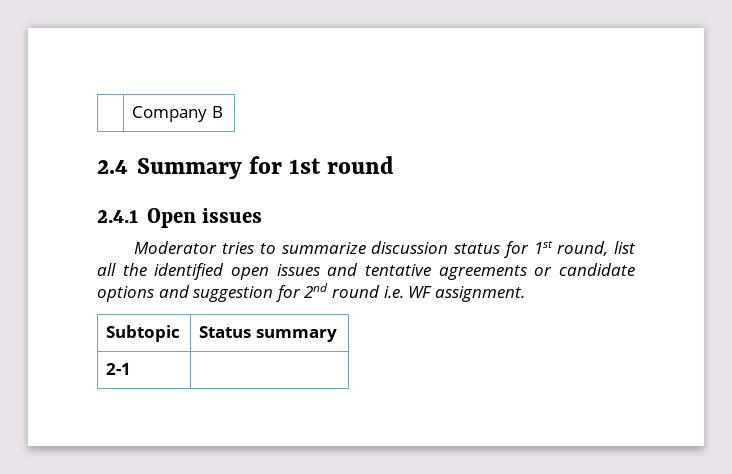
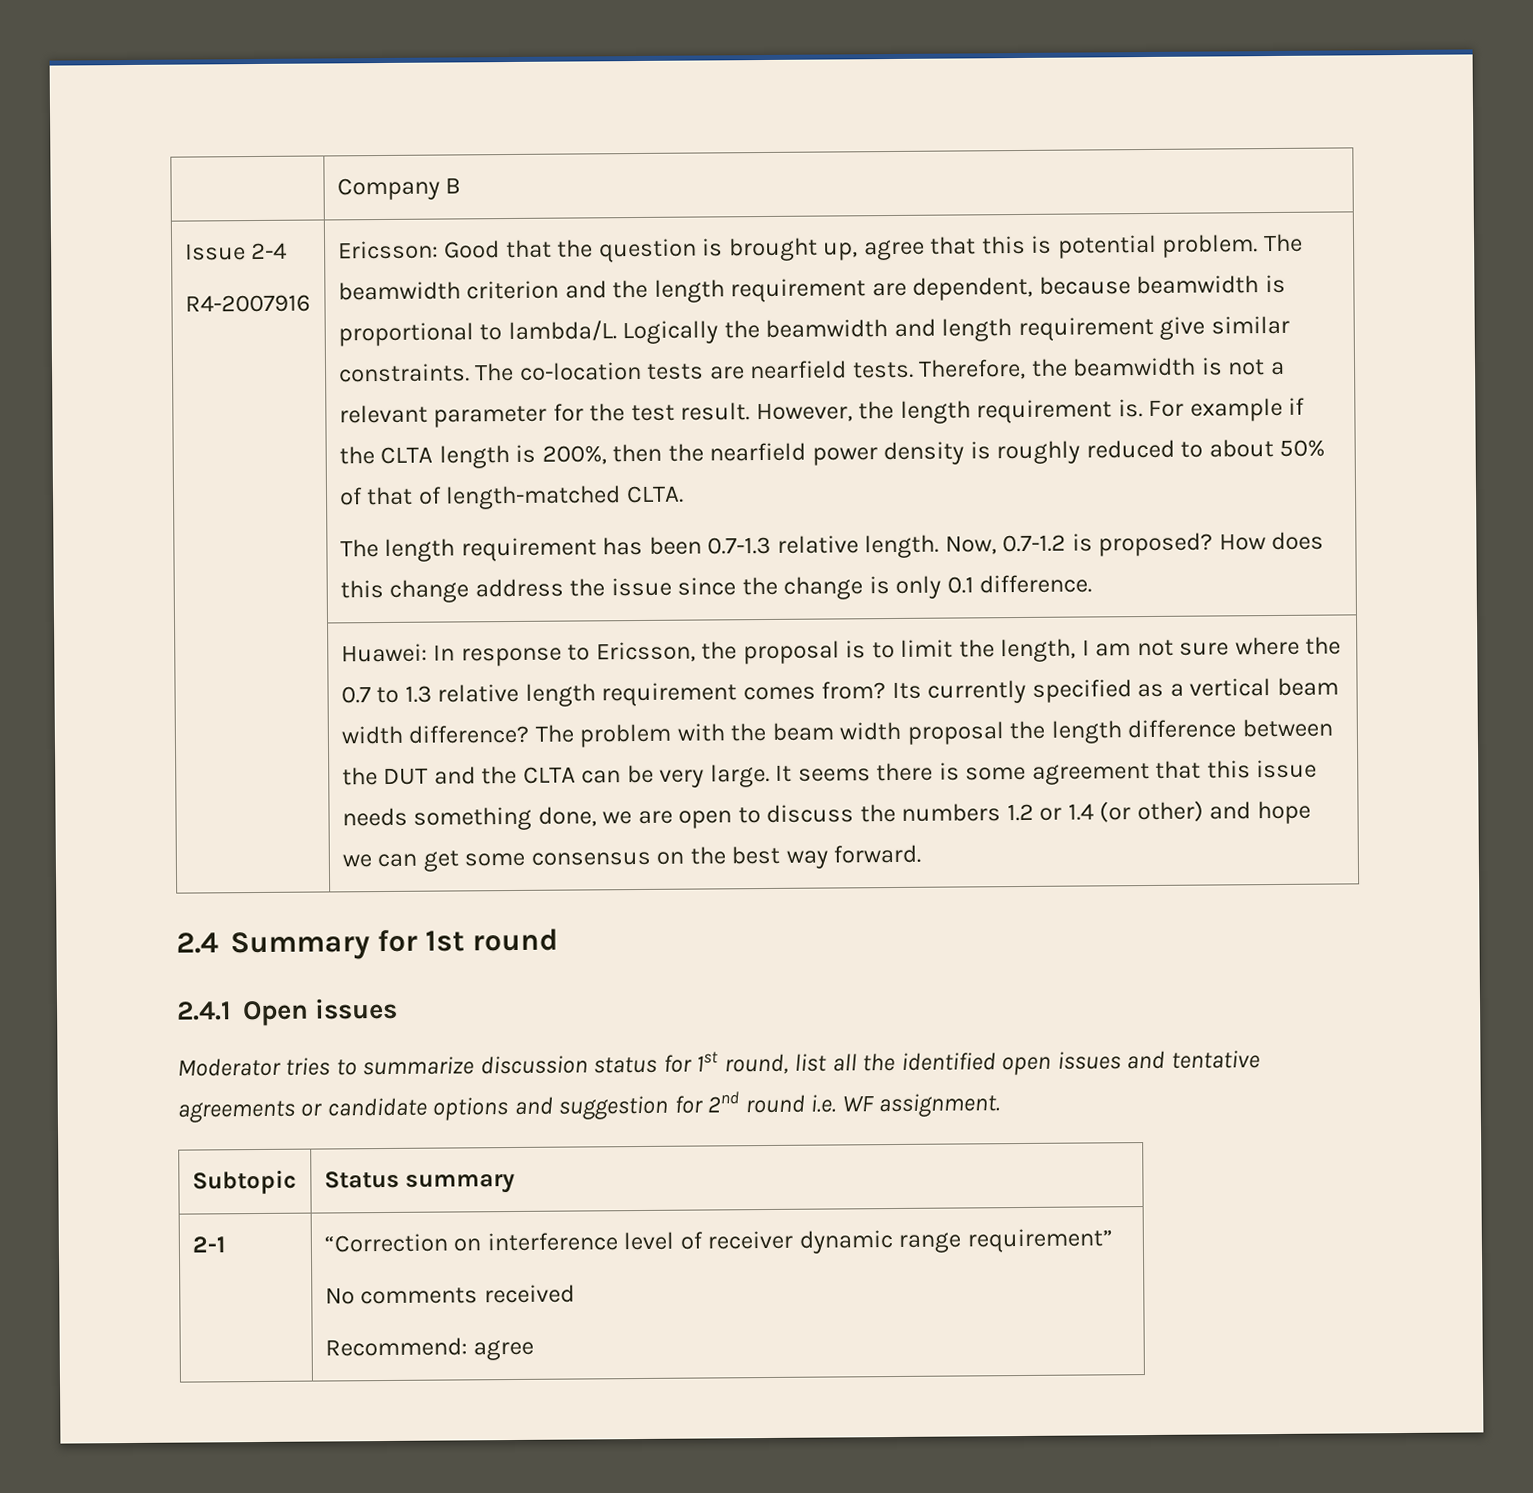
(223, 112) none -> [184,242,288,261] [184,294,311,313] [337,233,1303,263] [337,274,1286,303] [337,315,1290,347] [337,357,1285,383] [338,397,1306,428] [338,439,1326,469] [338,485,684,510] [339,531,1325,562] [339,574,1093,603] [340,636,1342,667] [340,677,1339,707] [340,718,1333,748] [341,759,1318,788] [341,800,1311,831] [341,844,922,872] // Issue 2-4 // R4-2007916 | Ericsson: Good that the question is brought up, agree that this is potential problem. The beamwidth criterion and the length requirement are dependent, because beamwidth is proportional to lambda/L. Logically the beamwidth and length requirement give similar constraints. The co-location tests are nearfield tests. Therefore, the beamwidth is not a relevant parameter for the test result. However, the length requirement is. For example if the CLTA length is 200%, then the nearfield power density is roughly reduced to about 50% of that of length-matched CLTA. // The length requirement has been 0.7-1.3 relative length. Now, 0.7-1.2 is proposed? How does this change address the issue since the change is only 0.1 difference. // | Huawei: In response to Ericsson, the proposal is to limit the length, I am not sure where the 0.7 to 1.3 relative length requirement comes from? Its currently specified as a vertical beam width difference? The problem with the beam width proposal the length difference between the DUT and the CLTA can be very large. It seems there is some agreement that this issue needs something done, we are open to discuss the numbers 1.2 or 1.4 (or other) and hope we can get some consensus on the best way forward.
(132, 369) none -> [323,1228,1113,1254] [324,1284,575,1305] [324,1337,535,1361] “Correction on interference level of receiver dynamic range requirement” // No comments received // Recommend: agree

